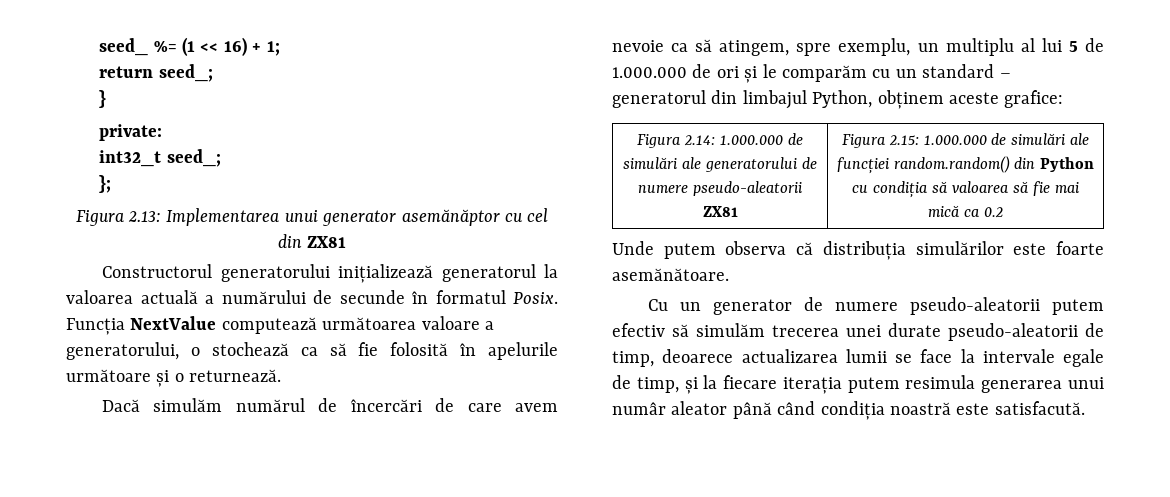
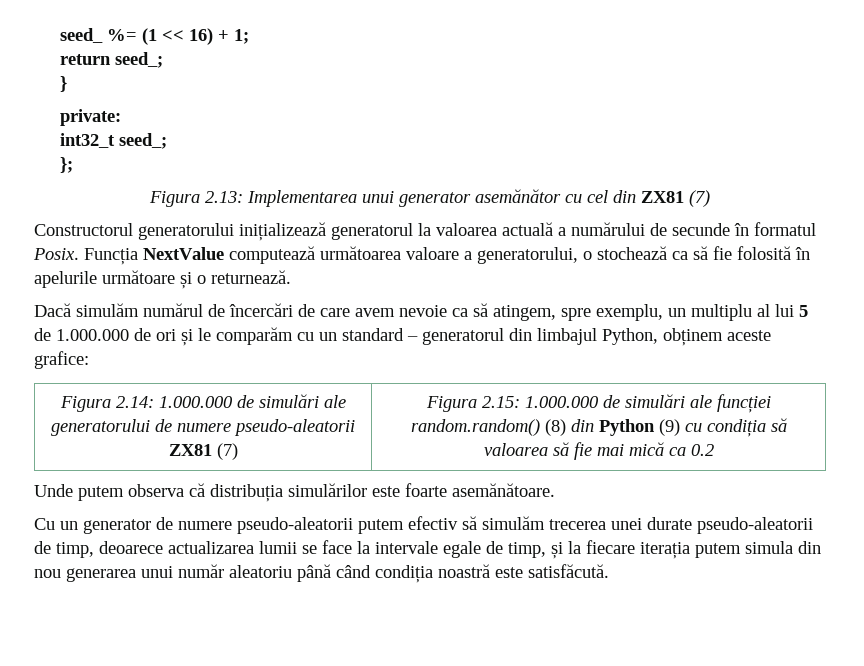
[401,209,500,226] asemănăptor -> [475,189,561,203] asemănător
(347, 242) none -> [689,190,710,207] (7)
(738, 211) none -> [216,443,238,460] (7)
(1010, 164) none -> [544,419,566,436] (8)
(1095, 164) none -> [658,419,680,436] (9)
[905,375,1104,393] [612,401,728,415] resimula generarea unui numâr aleator -> [745,541,821,554] [34,564,292,582] simula din nou generarea unui număr aleatoriu
[994,401,1085,415] satisfacută. -> [528,564,609,578] satisfăcută.

